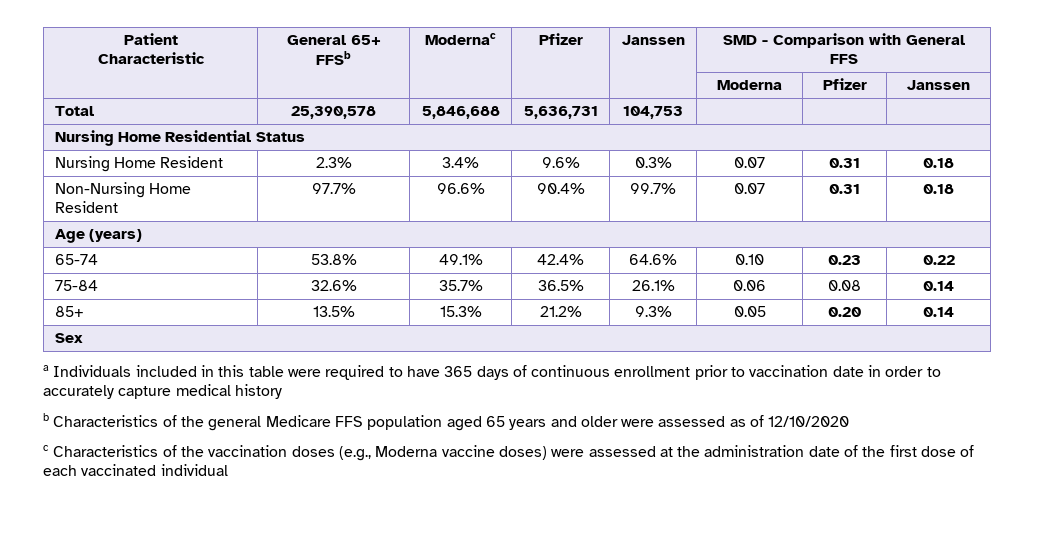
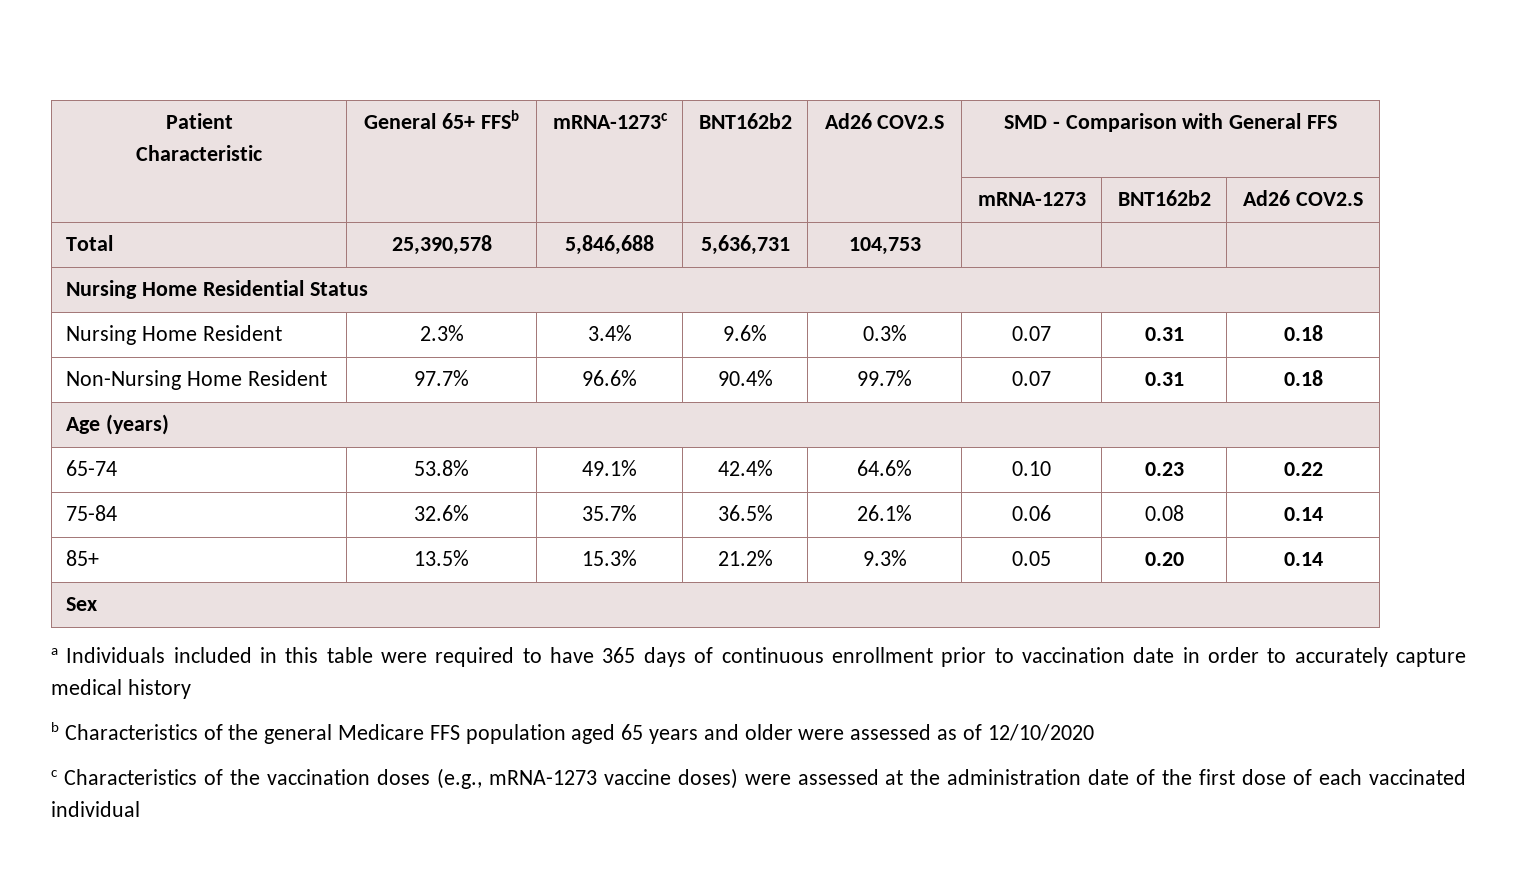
[425,33,496,45] [538,33,583,45] [621,35,685,45] Modernac | Pfizer | Janssen -> [552,113,668,129] [698,113,792,129] [824,113,945,129] mRNA-1273c | BNT162b2 | Ad26 COV2.S
[717,80,782,90] [822,78,867,90] [907,80,970,90] Moderna | Pfizer | Janssen -> [977,192,1086,206] [1117,190,1211,206] [1243,190,1363,206] mRNA-1273 | BNT162b2 | Ad26 COV2.S
[375,446,438,457] Moderna -> [488,770,597,785] mRNA-1273

